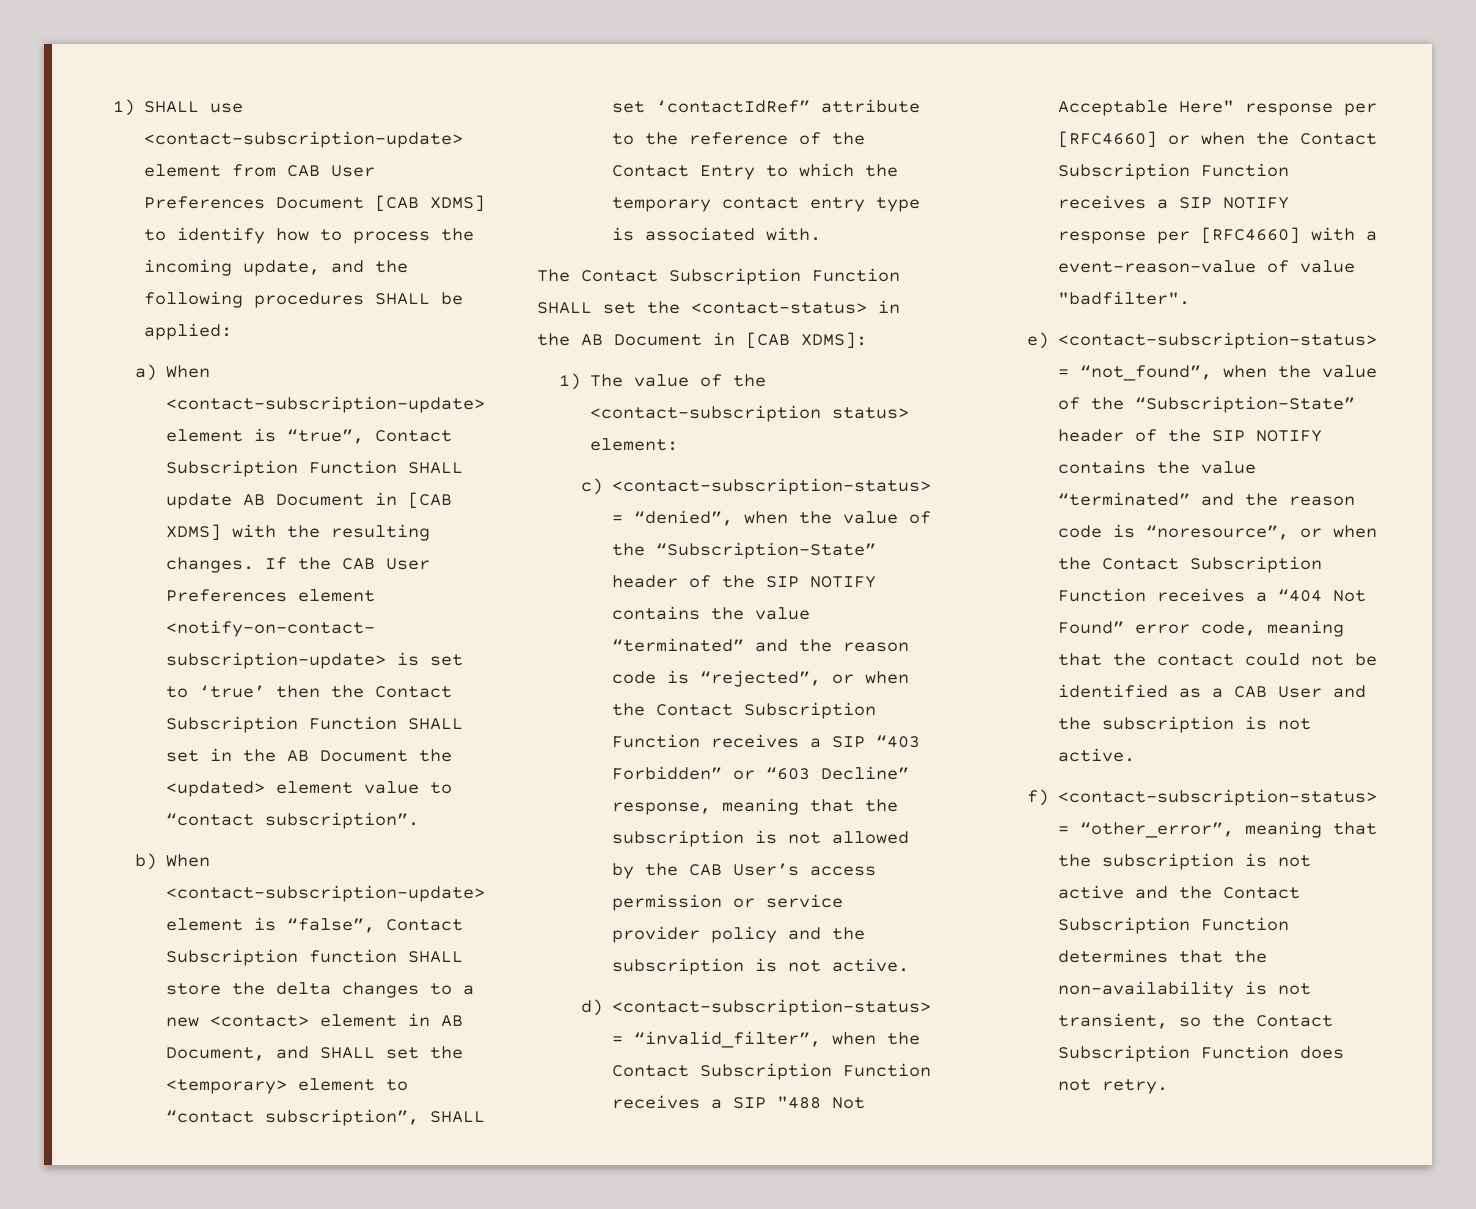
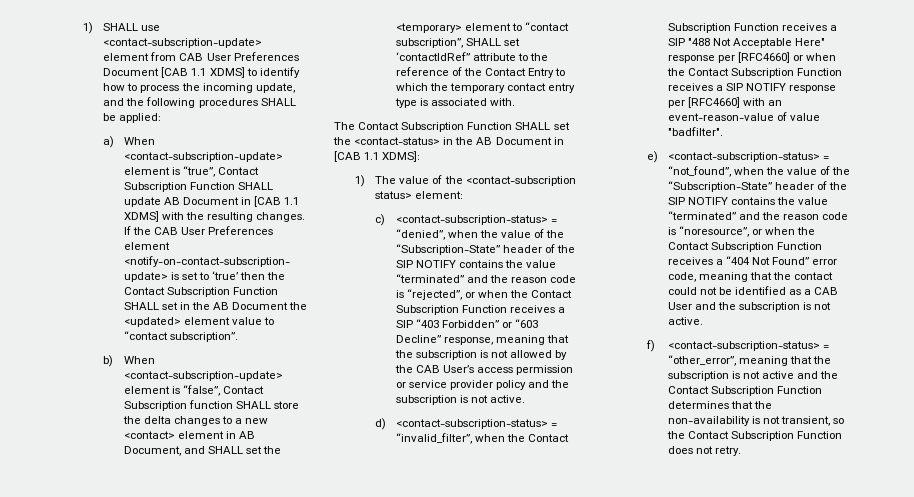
(420, 203) none -> [191,68,207,76] 1.1
(452, 500) none -> [284,197,300,205] 1.1
(790, 340) none -> [364,152,380,160] 1.1
[1365,231,1377,241] a -> [768,100,783,106] an

